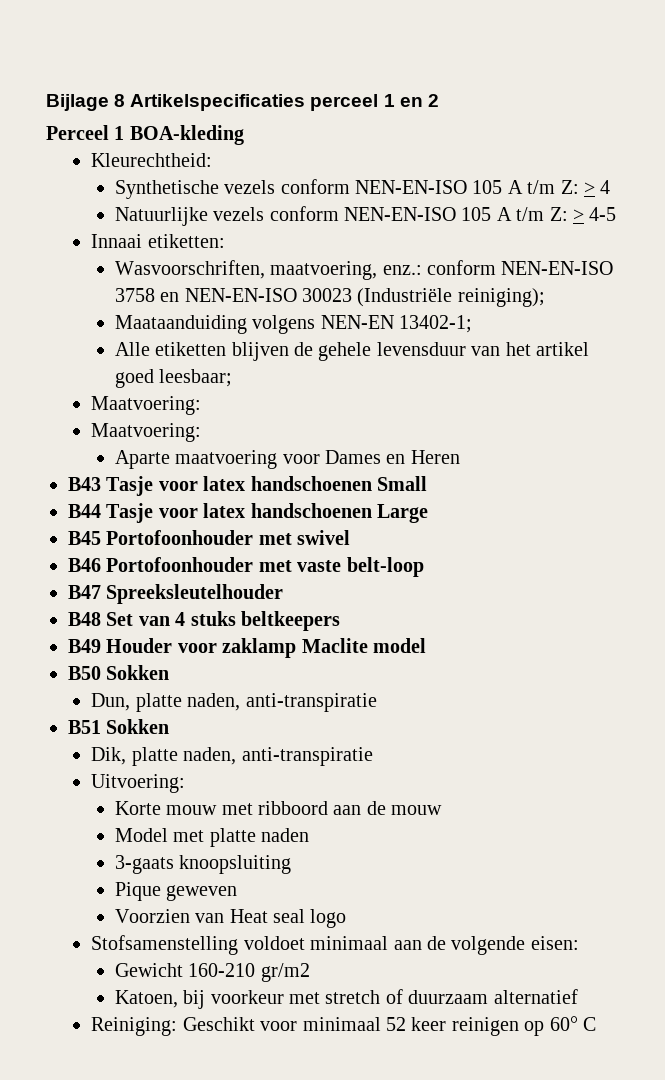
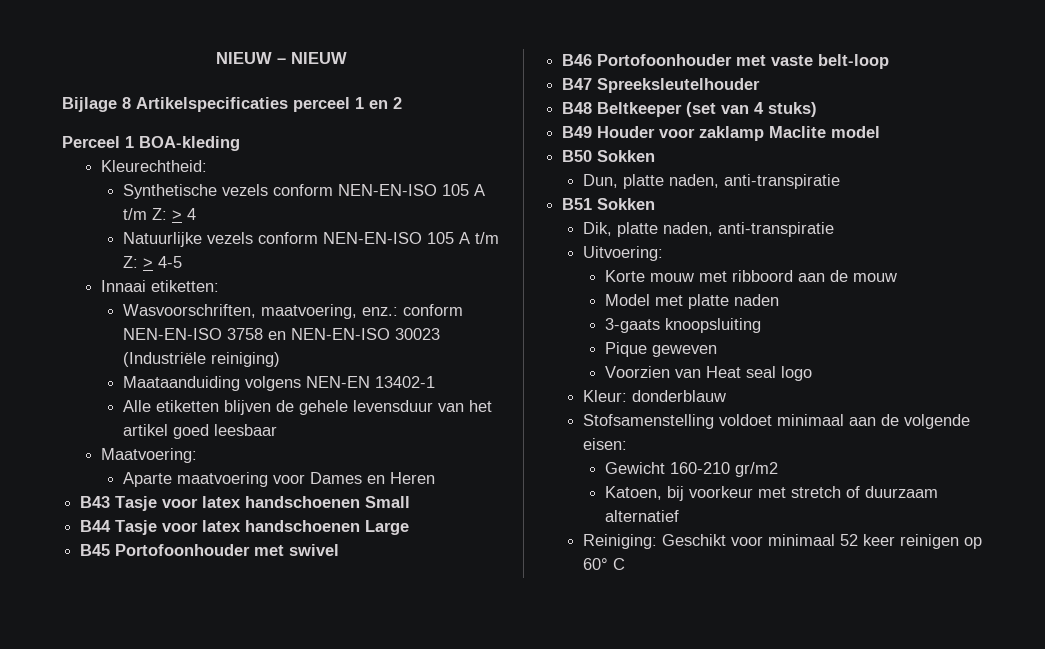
(46, 102) none -> [216,52,347,64] NIEUW – NIEUW //
[457,288,545,307] reiniging); -> [210,352,280,367] reiniging)
[398,315,472,333] 13402-1; -> [374,376,435,388] 13402-1
[159,369,233,387] [91,396,202,415] leesbaar; // Maatvoering: -> [213,424,277,436] leesbaar
[106,611,340,631] Set van 4 stuks beltkeepers -> [597,102,818,117] Beltkeeper (set van 4 stuks)
(347, 918) none -> [583,390,727,402] // Kleur: donderblauw

